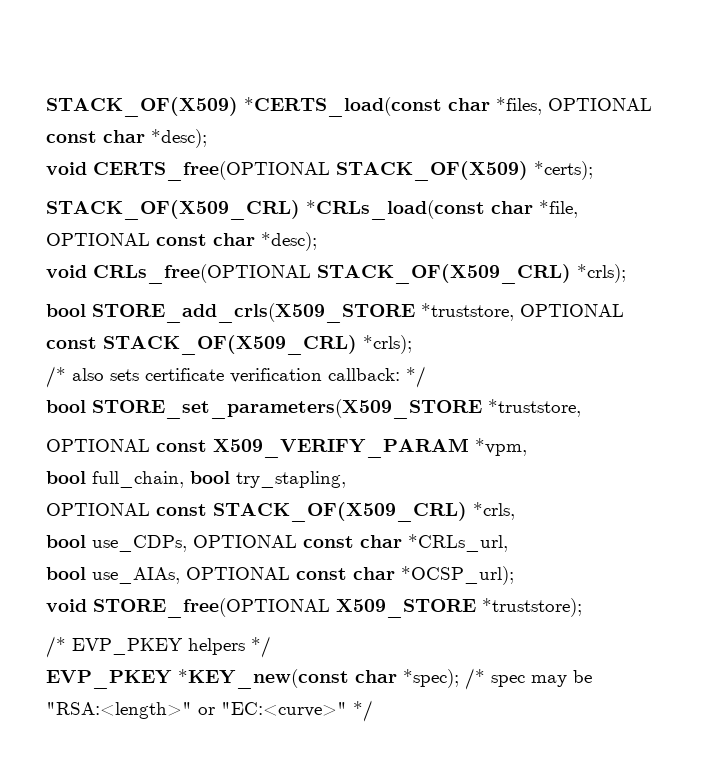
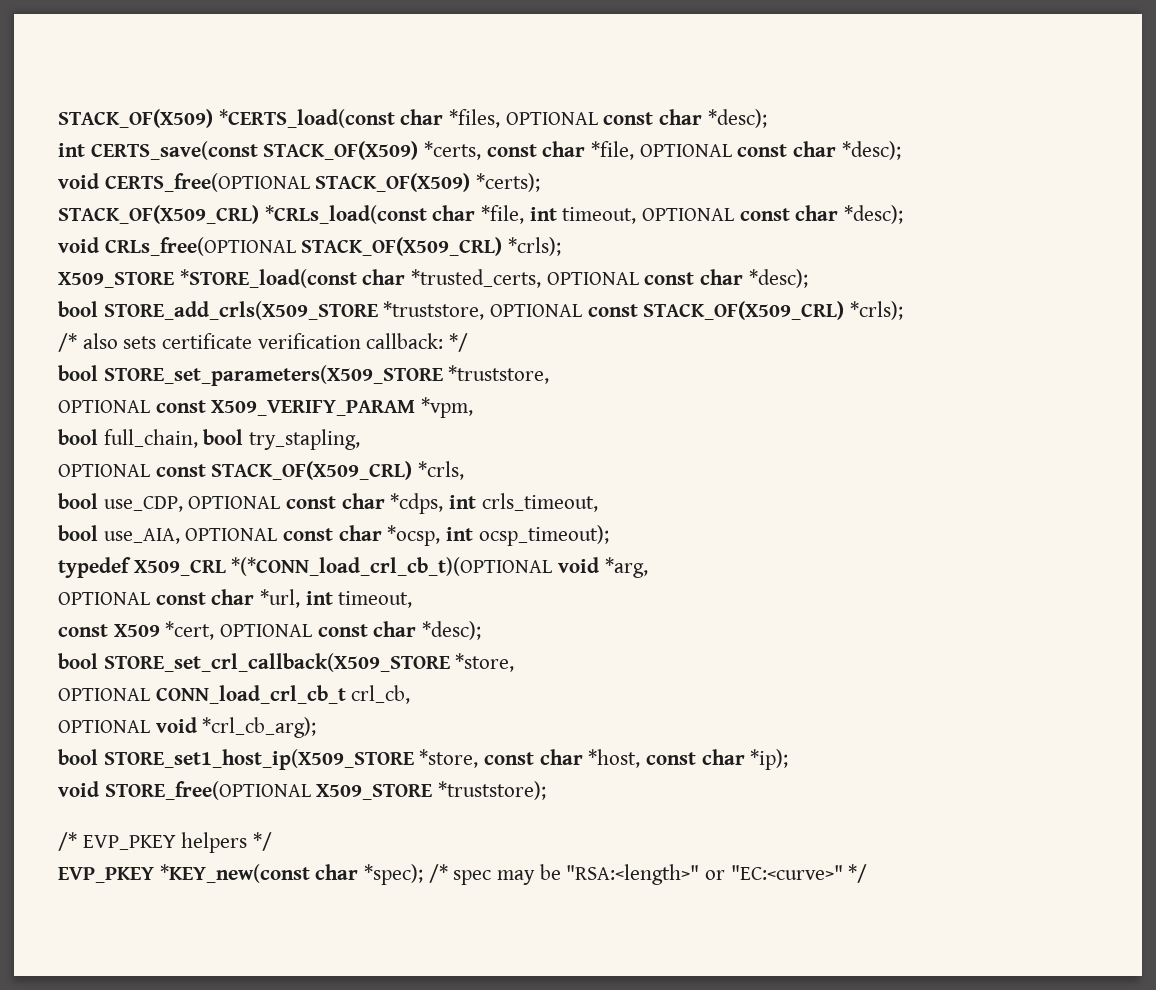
(207, 138) none -> [58,141,901,160] // int CERTS_save(const STACK_OF(X509) *certs, const char *file, OPTIONAL const char *desc);
(578, 209) none -> [529,207,637,224] int timeout,
(626, 273) none -> [58,269,808,288] // X509_STORE *STORE_load(const char *trusted_certs, OPTIONAL const char *desc);
[92,534,508,552] [46,566,514,585] use_CDPs, OPTIONAL const char *CRLs_url, // bool use_AIAs, OPTIONAL const char *OCSP_url); -> [103,493,598,514] [58,525,609,546] [58,557,648,578] [58,589,413,608] [58,621,482,640] [58,653,515,672] [58,685,411,704] [58,717,317,738] [58,749,789,770] use_CDP, OPTIONAL const char *cdps, int crls_timeout, // bool use_AIA, OPTIONAL const char *ocsp, int ocsp_timeout); // typedef X509_CRL *(*CONN_load_crl_cb_t)(OPTIONAL void *arg, // OPTIONAL const char *url, int timeout, // const X509 *cert, OPTIONAL const char *desc); // bool STORE_set_crl_callback(X509_STORE *store, // OPTIONAL CONN_load_crl_cb_t crl_cb, // OPTIONAL void *crl_cb_arg); // bool STORE_set1_host_ip(X509_STORE *store, const char *host, const char *ip);

